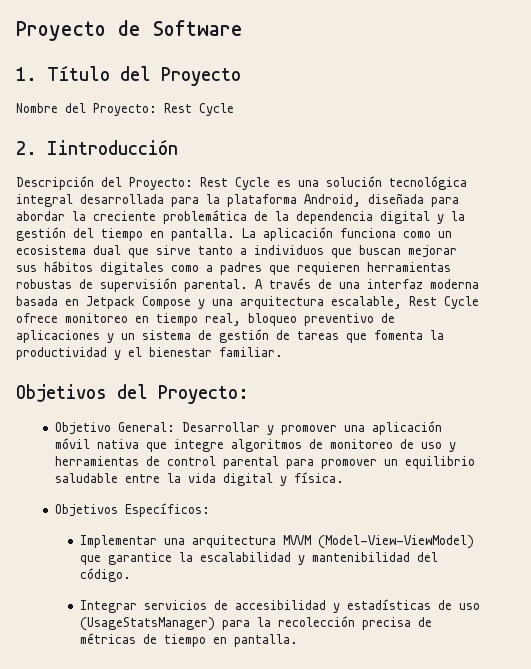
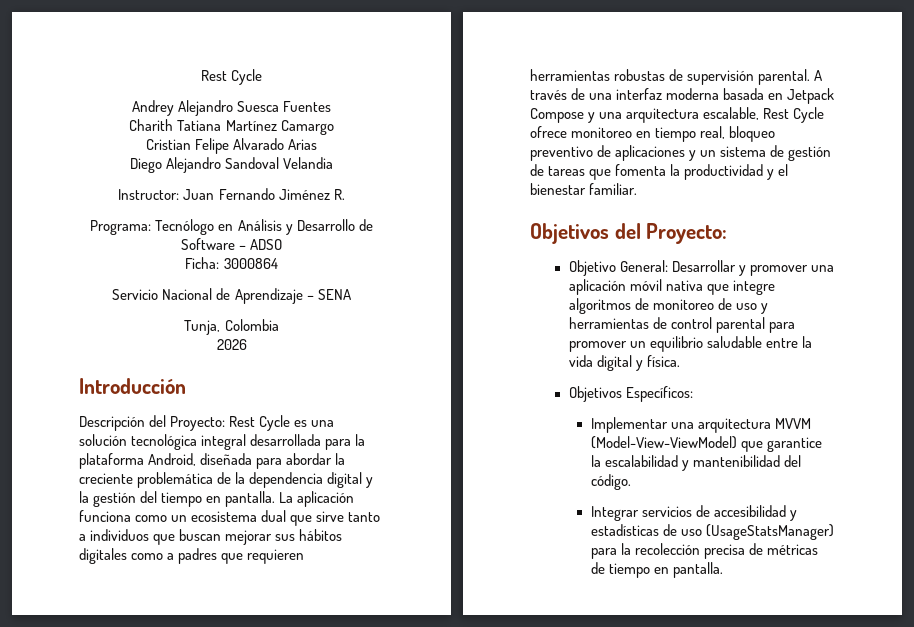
[16,20,243,41] [16,65,241,86] [16,103,234,116] [16,139,178,155] Proyecto de Software // 1. Título del Proyecto // Nombre del Proyecto: Rest Cycle // 2. Iintroducción -> [200,69,263,85] [131,100,332,116] [129,119,334,135] [145,138,318,154] [129,157,334,173] [118,188,345,200] [90,219,373,235] [180,238,283,250] [185,257,278,269] [112,288,351,304] [184,319,279,335] [216,339,247,350] [79,378,186,394] Rest Cycle // Andrey Alejandro Suesca Fuentes // Charith Tatiana Martínez Camargo // Cristian Felipe Alvarado Arias // Diego Alejandro Sandoval Velandia // Instructor: Juan Fernando Jiménez R. // Programa: Tecnólogo en Análisis y Desarrollo de Software – ADSO // Ficha: 3000864 // Servicio Nacional de Aprendizaje – SENA // Tunja, Colombia // 2026 // Introducción

